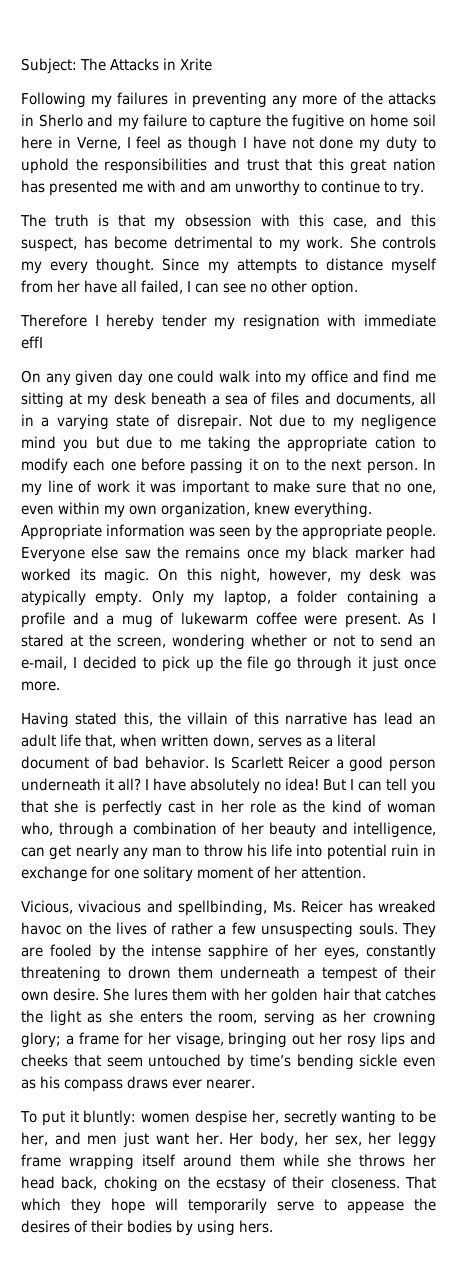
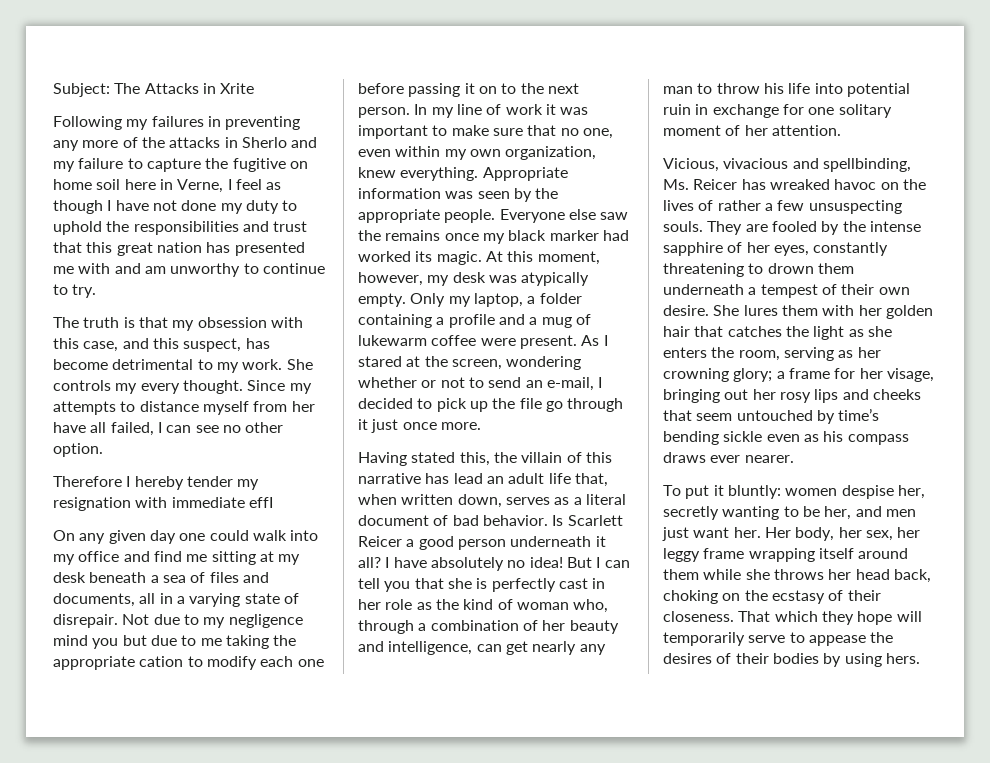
[158,568,261,584] On this night, -> [485,251,600,265] At this moment,

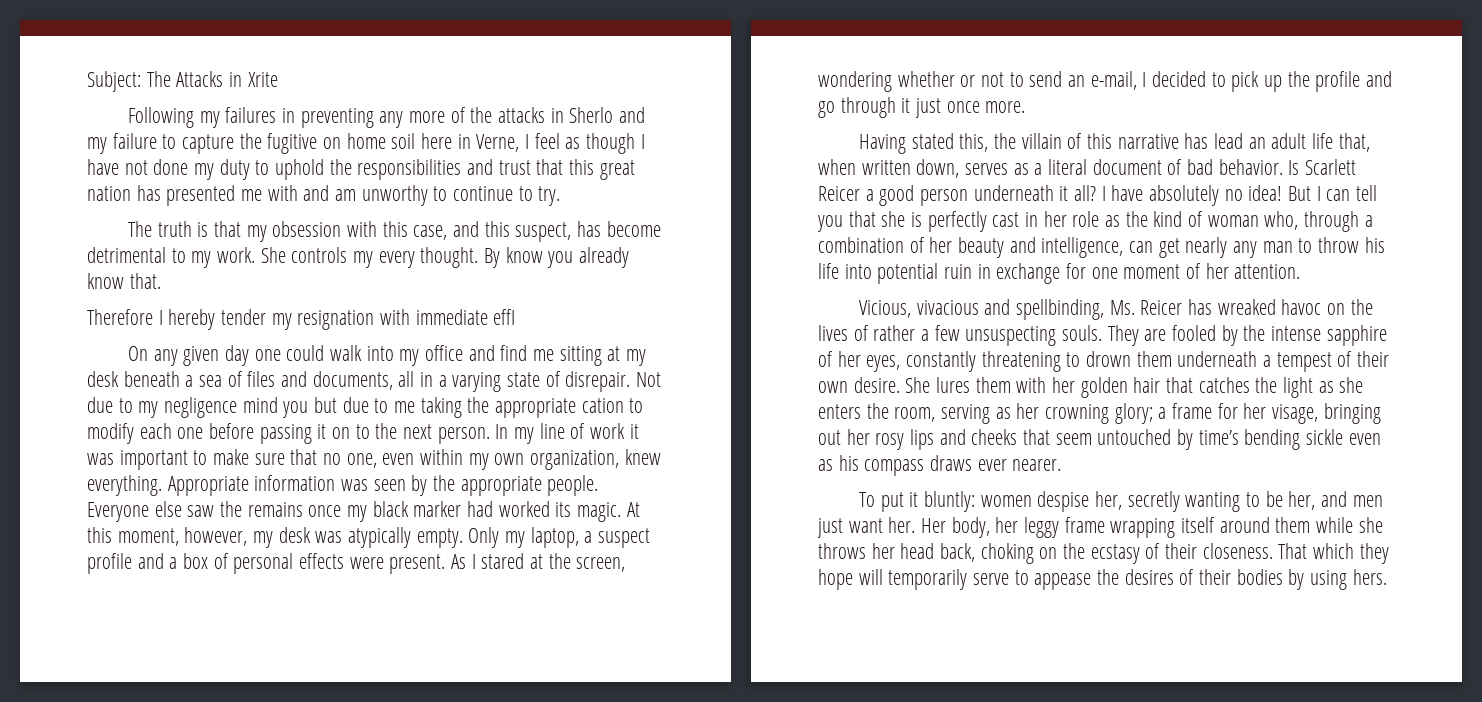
[247,380,312,394] [53,401,315,415] [53,422,284,436] [53,443,103,457] Since my attempts to distance myself from her have all failed, I can see no other option. -> [484,247,630,268] [87,273,161,289] By know you already know that.
[539,293,582,304] [358,314,591,328] [358,335,477,346] folder containing a profile and a mug of lukewarm coffee -> [598,528,651,548] [87,553,345,574] suspect profile and a box of personal effects
[519,398,542,409] file -> [1315,71,1393,92] profile and
[838,104,892,118] solitary -> (1118, 273) none
[865,527,921,541] sex, her -> (1019, 525) none

